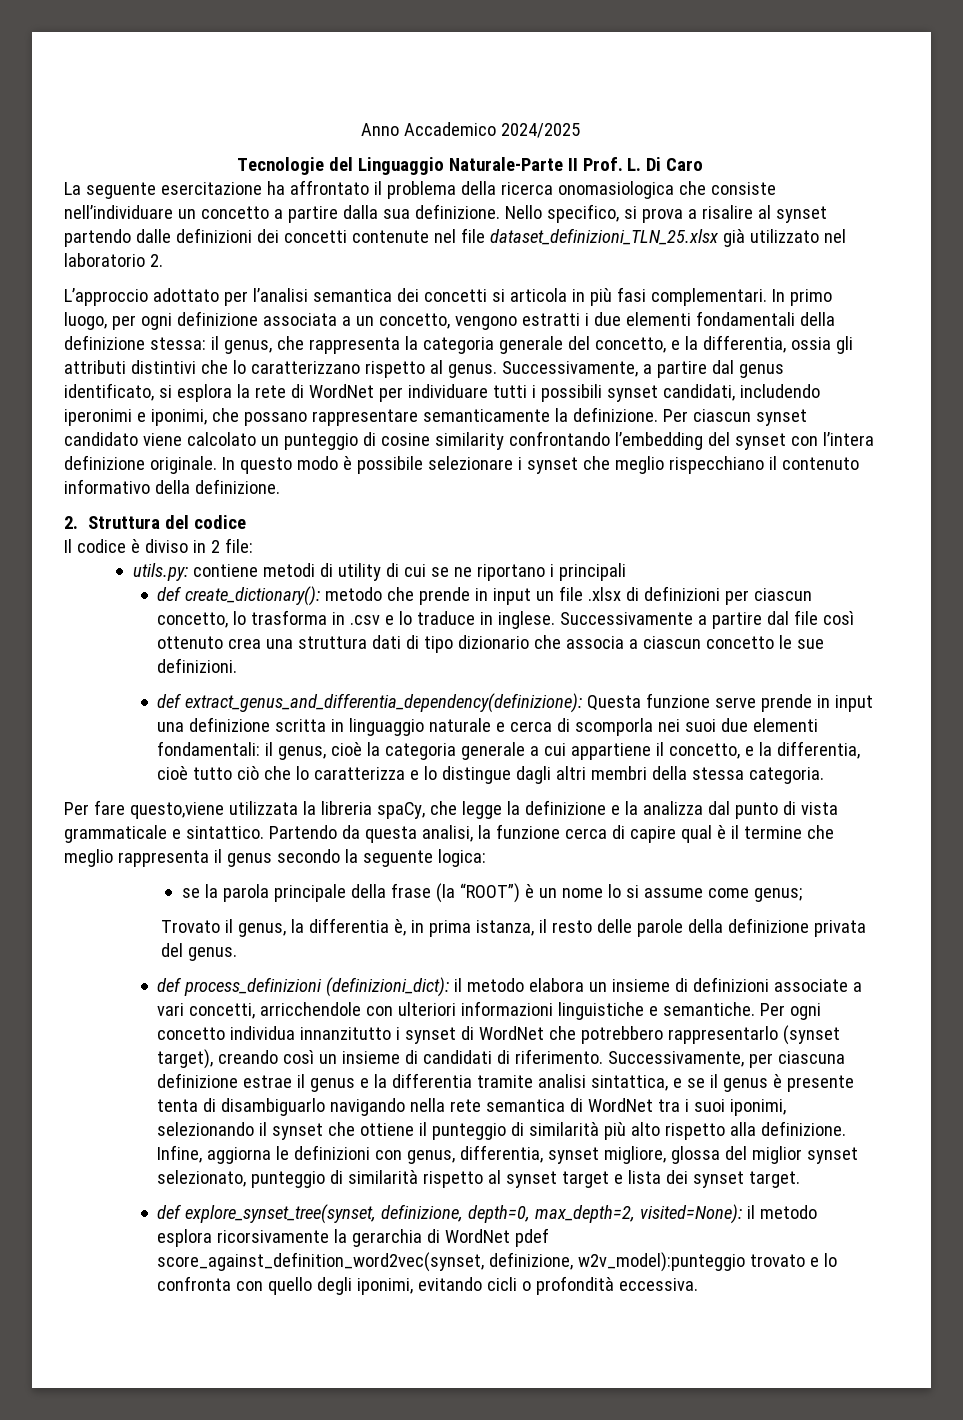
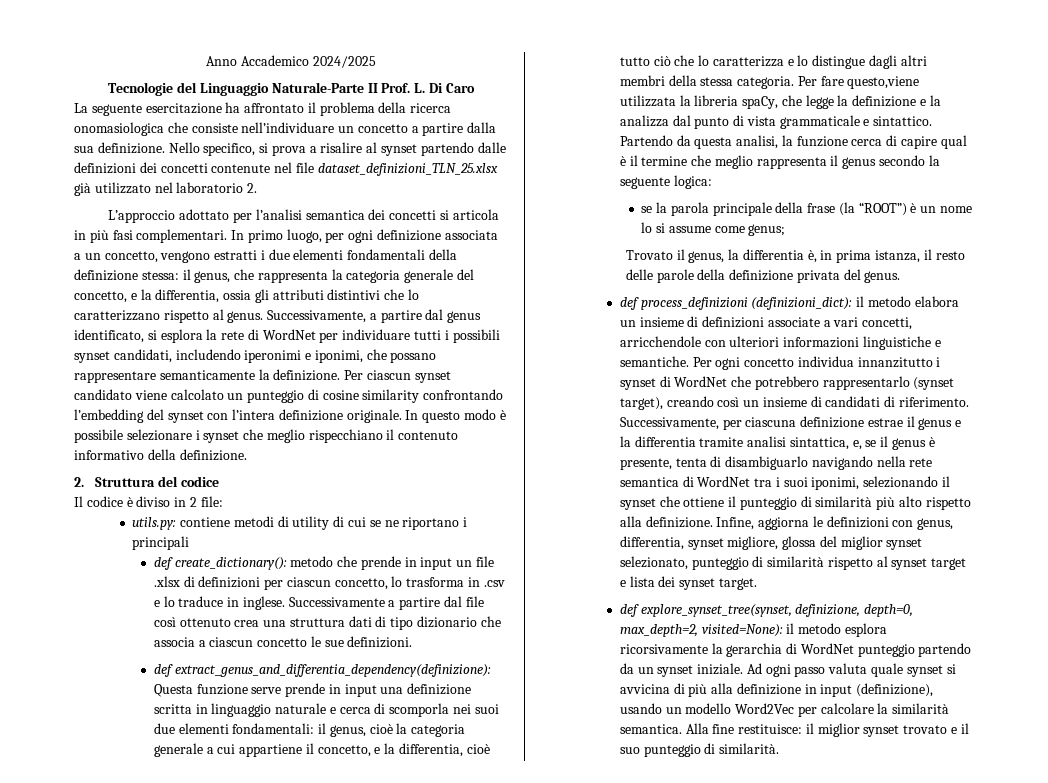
(825, 775) // -> (795, 82) none
[673,1078,683,1088] e -> [852,440,862,450] e,
[787,1075,855,1092] presente -> [619,458,672,470] presente,
[515,1228,550,1247] [157,1252,838,1272] [157,1276,699,1295] pdef score_against_definition_word2vec(synset, definizione, w2v_model):punteggio trovato e lo confronta con quello degli iponimi, evitando cicli o profondità eccessiva. -> [857,643,972,657] [619,663,956,677] [619,683,934,697] [619,703,950,717] [619,723,969,737] [619,743,780,757] punteggio partendo da un synset iniziale. Ad ogni passo valuta quale synset si avvicina di più alla definizione in input (definizione), usando un modello Word2Vec per calcolare la similarità semantica. Alla fine restituisce: il miglior synset trovato e il suo punteggio di similarità.

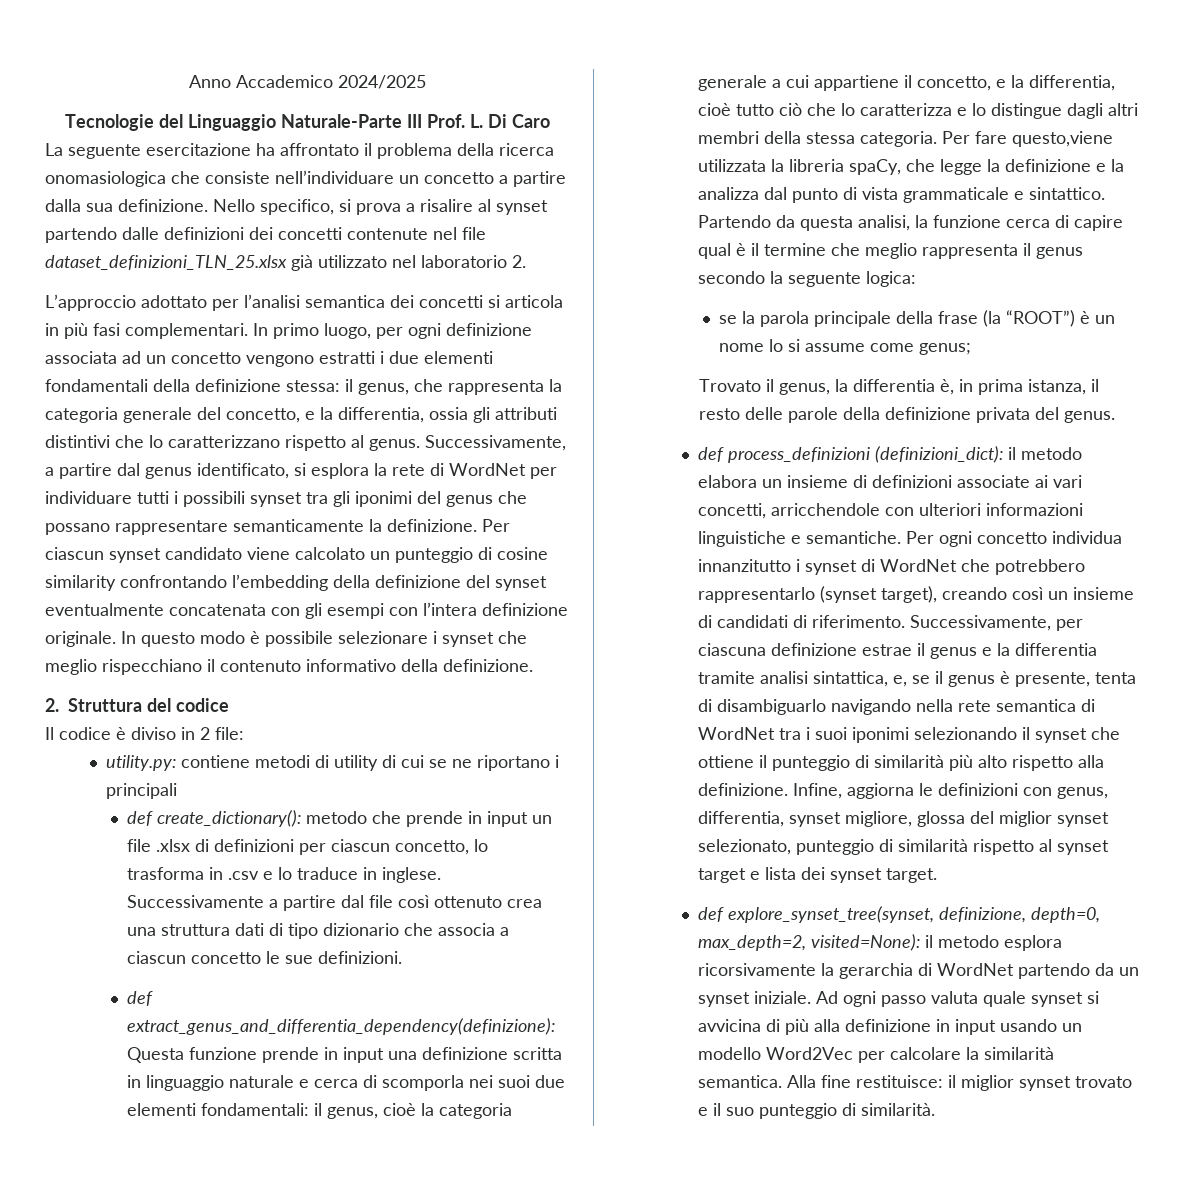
[367,83,378,93] II -> [406,114,422,128] III
[74,251,158,263] a un concetto, -> [122,351,241,364] ad un concetto
[113,349,363,363] candidati, includendo iperonimi e iponimi, -> [306,491,493,507] tra gli iponimi del genus
[146,409,204,423] del synset -> [333,575,547,591] [45,603,384,619] della definizione del synset eventualmente concatenata con gli esempi
[132,517,177,530] utils.py: -> [106,755,177,771] utility.py:
[251,687,282,694] serve -> (258, 1053) none
[823,320,831,327] a -> [1035,475,1049,488] ai
[811,477,860,490] iponimi, -> [852,727,910,743] iponimi
[857,644,915,657] punteggio -> (1015, 969) none
[856,683,934,697] (definizione), -> (997, 1027) none

